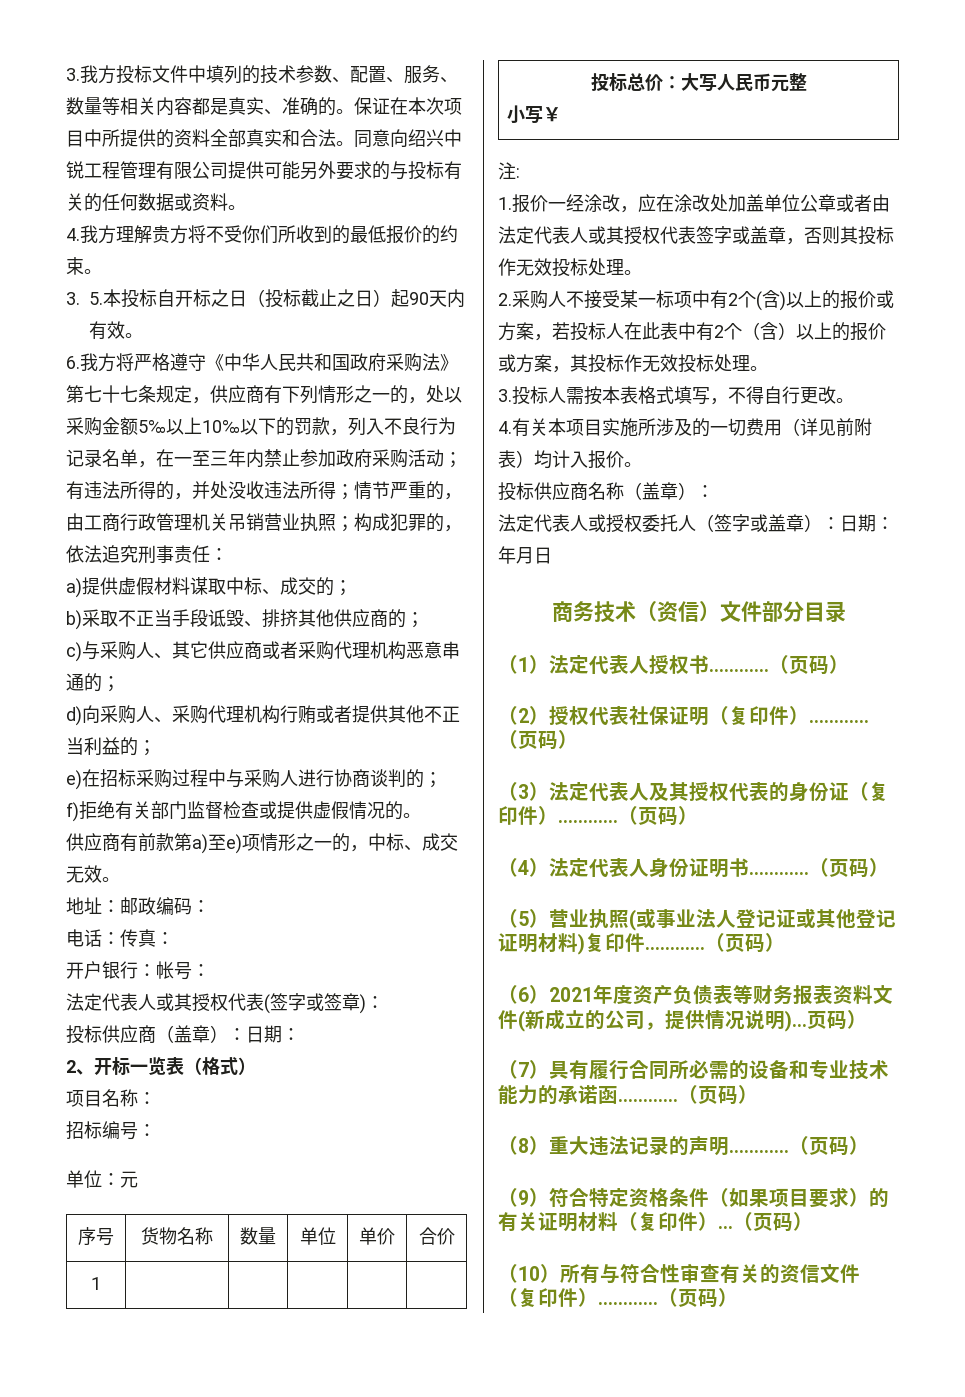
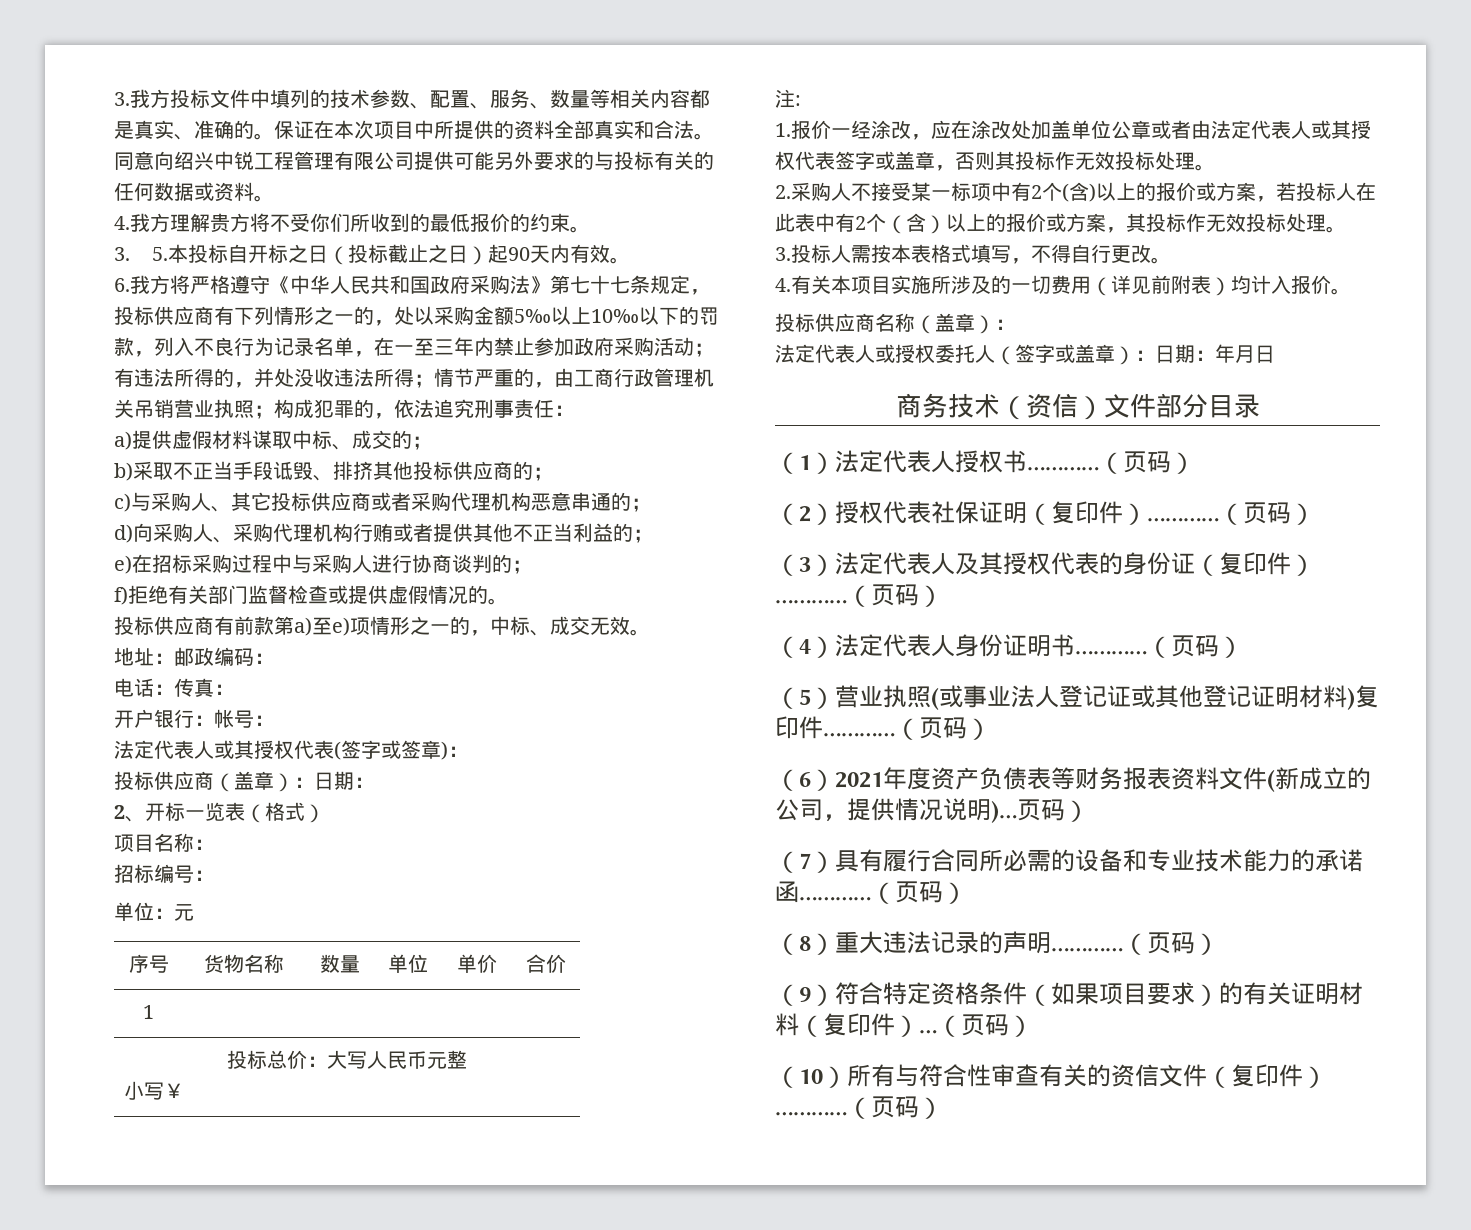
(210, 400) none -> [114,306,154,325] 投标
(334, 618) none -> [413,461,453,480] 投标
(208, 649) none -> [271,492,311,511] 投标
(421, 815) none -> [114,616,154,635] 投标

